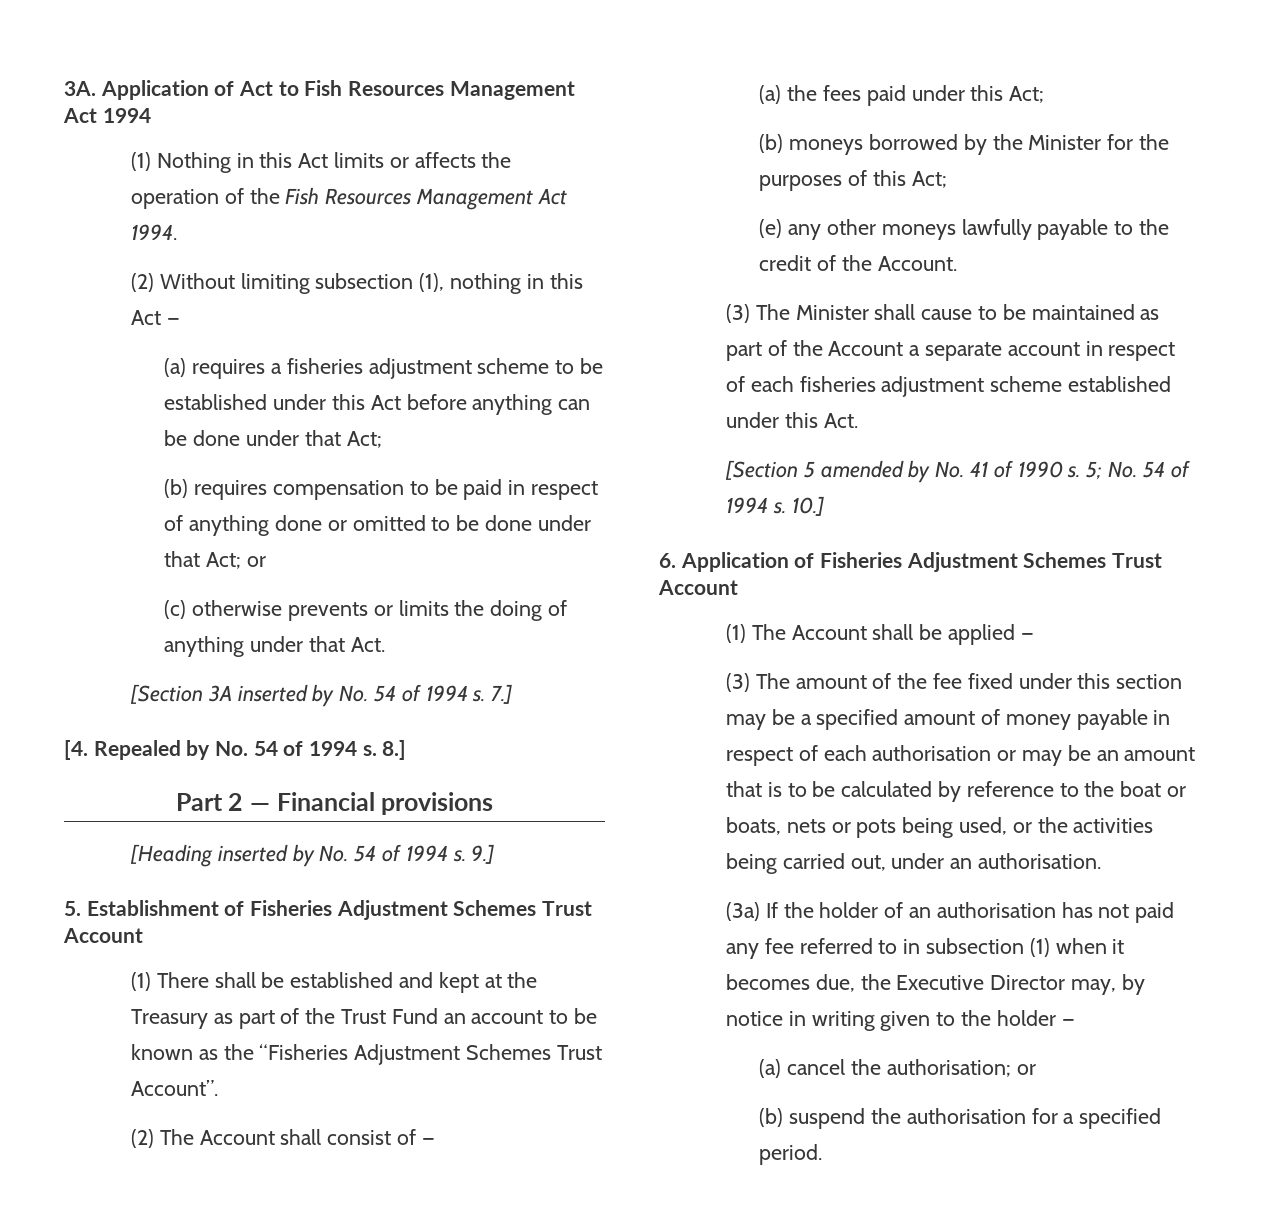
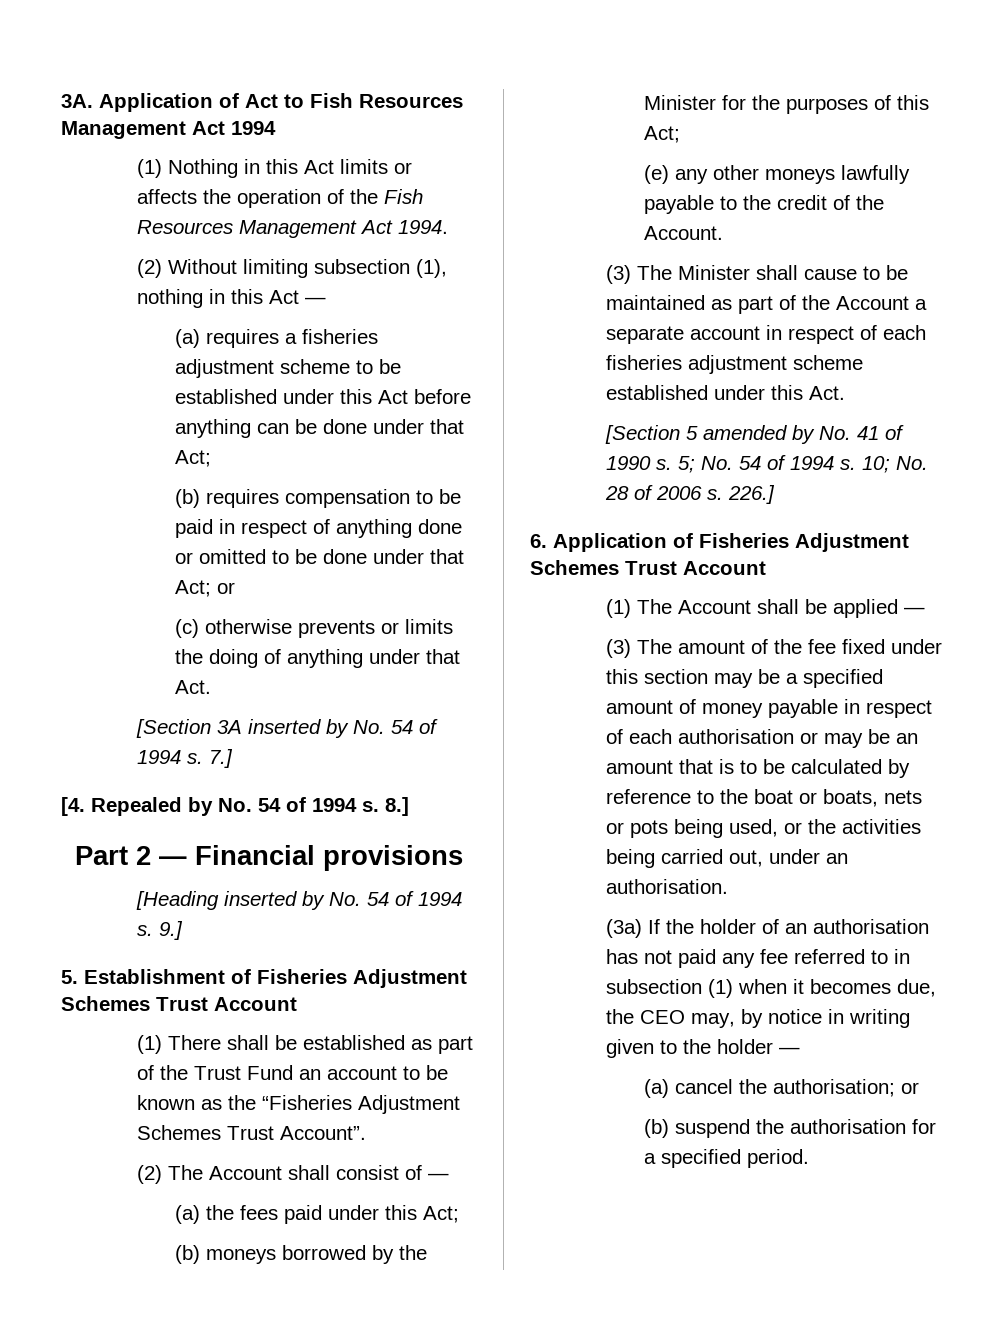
[398,972,538,993] [130,1009,208,1029] and kept at the Treasury -> (405, 1042) none
[791,496,824,516] 10.] -> [861,456,928,473] [604,485,775,504] 10; No. 28 of 2006 s. 226.]
[896,975,1066,990] Executive Director -> [639,1010,685,1024] CEO

